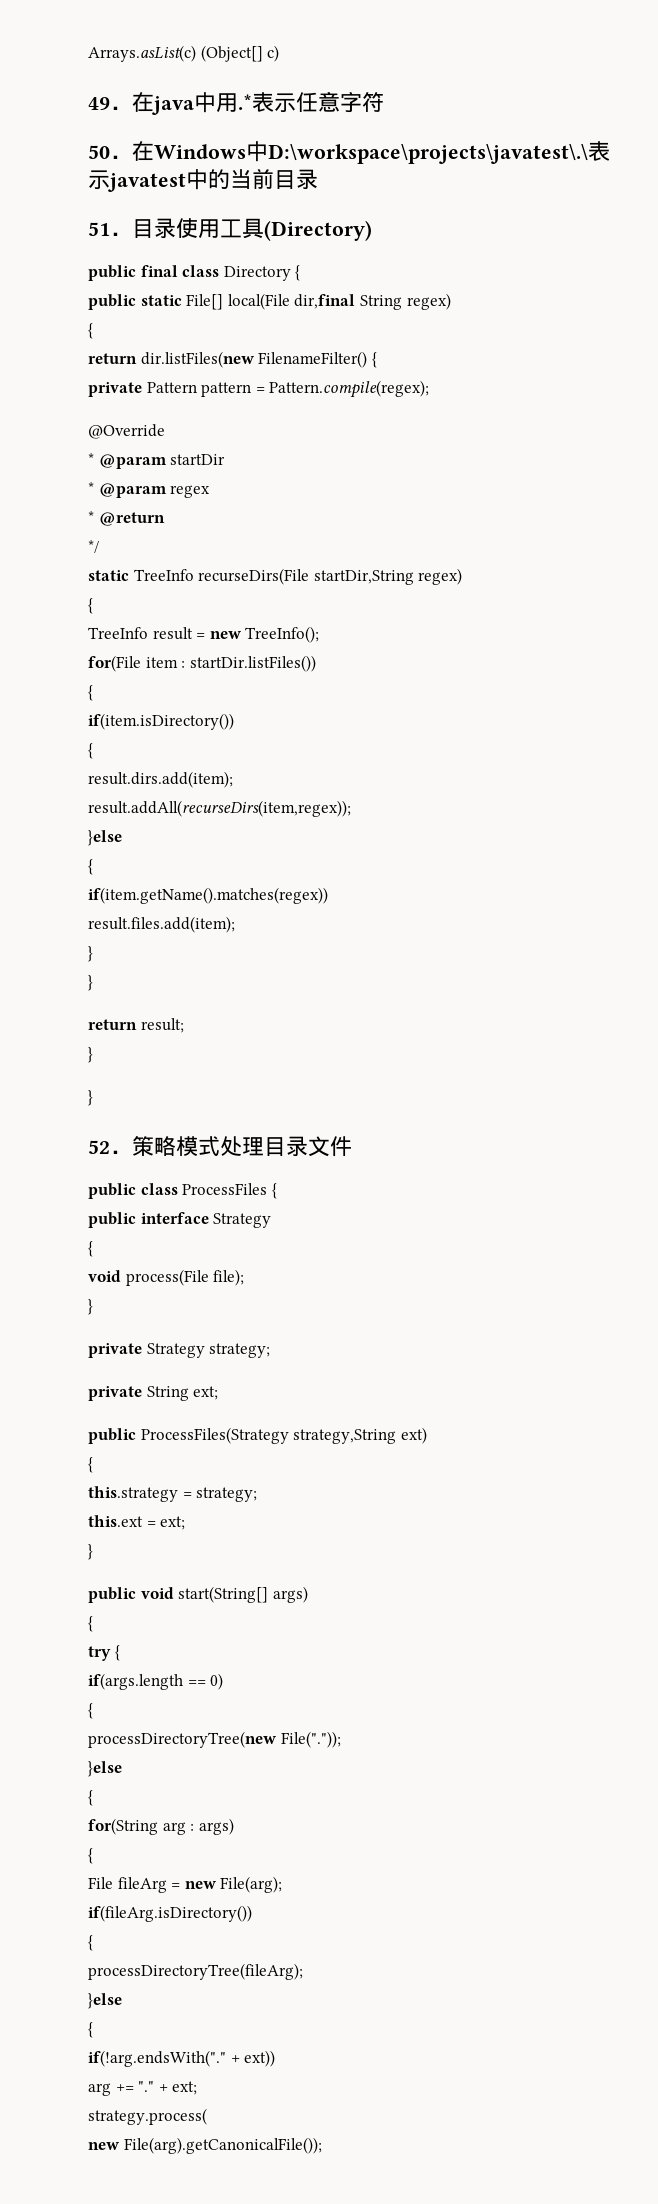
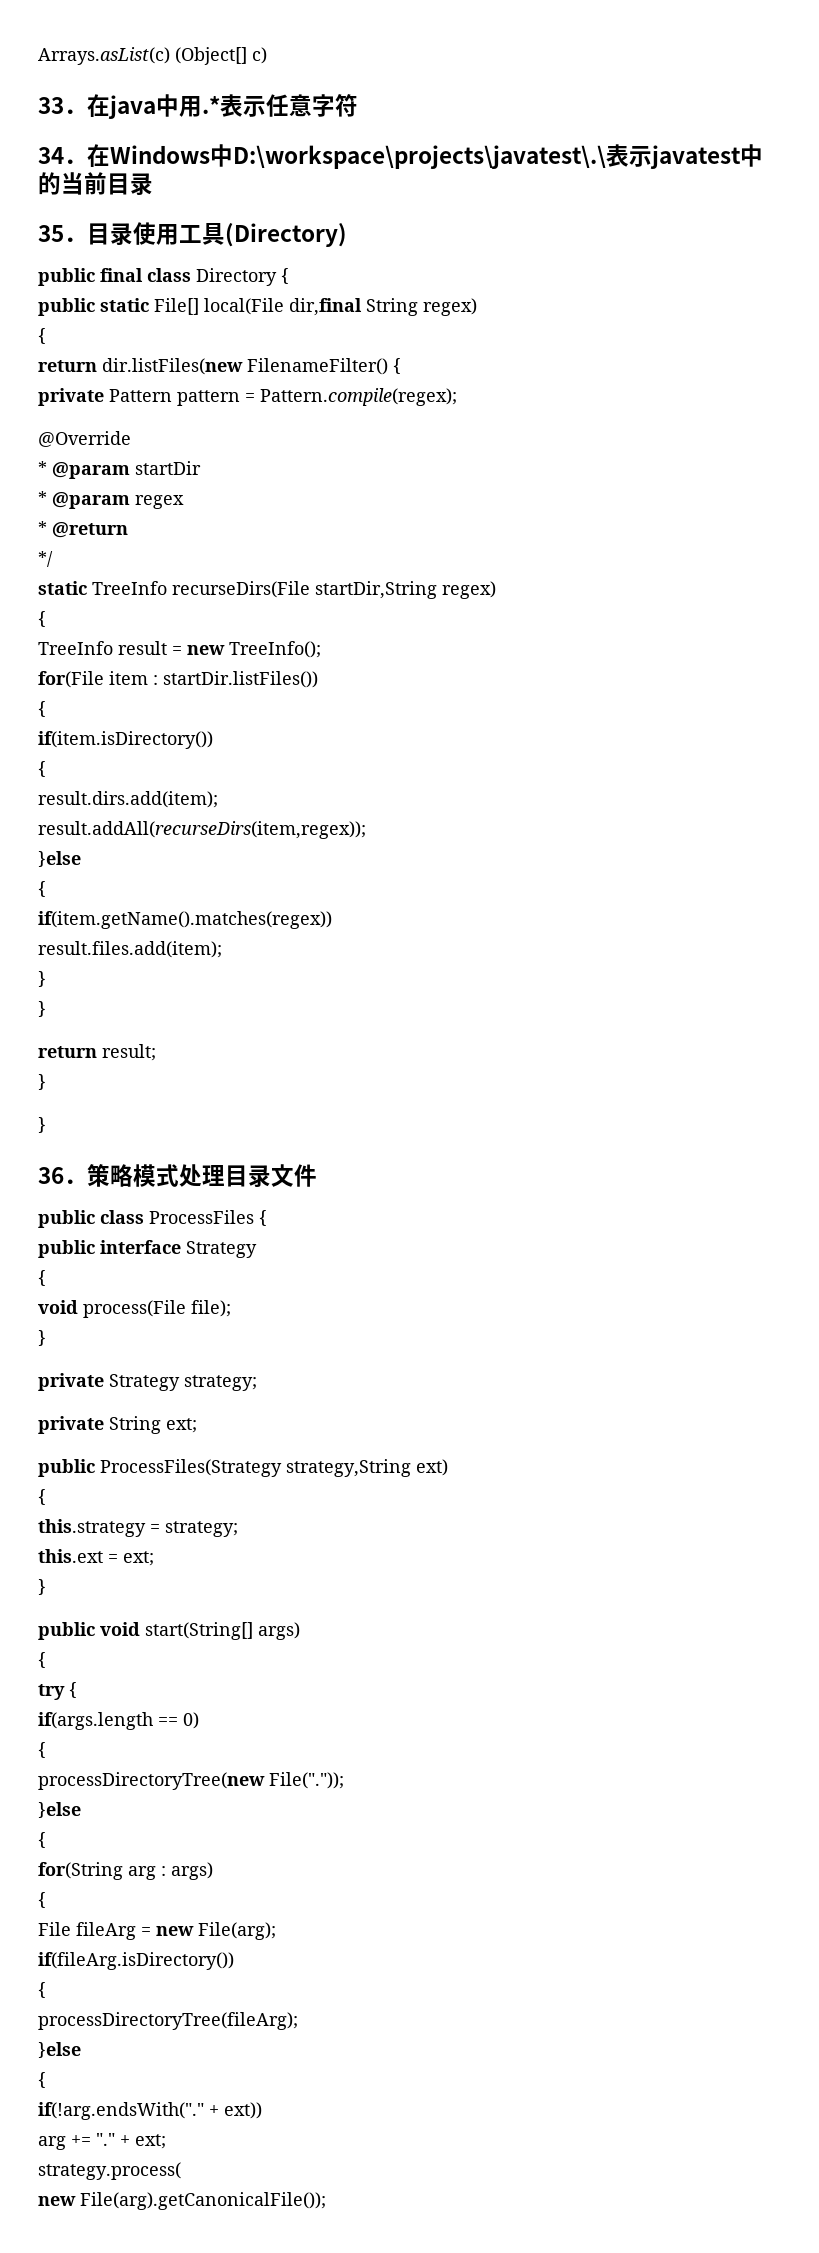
[88,97,110,110] 49 -> [38,97,64,114] 33
[88,145,110,159] 50 -> [38,147,64,164] 34
[88,222,110,236] 51 -> [38,225,64,242] 35
[88,1140,110,1154] 52 -> [38,1167,64,1184] 36

